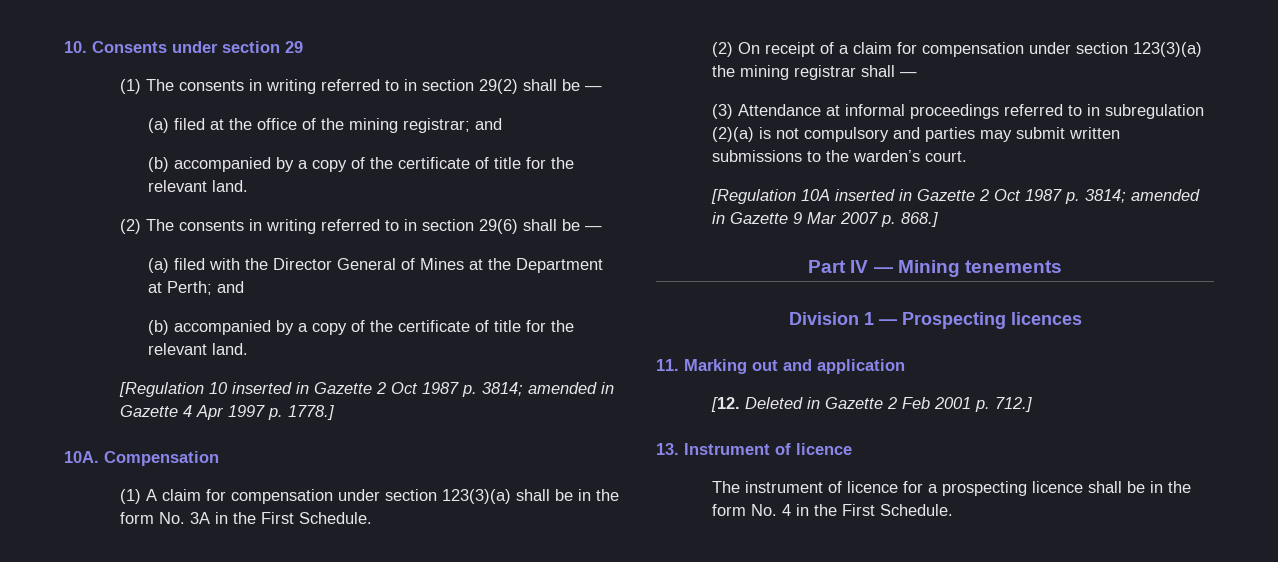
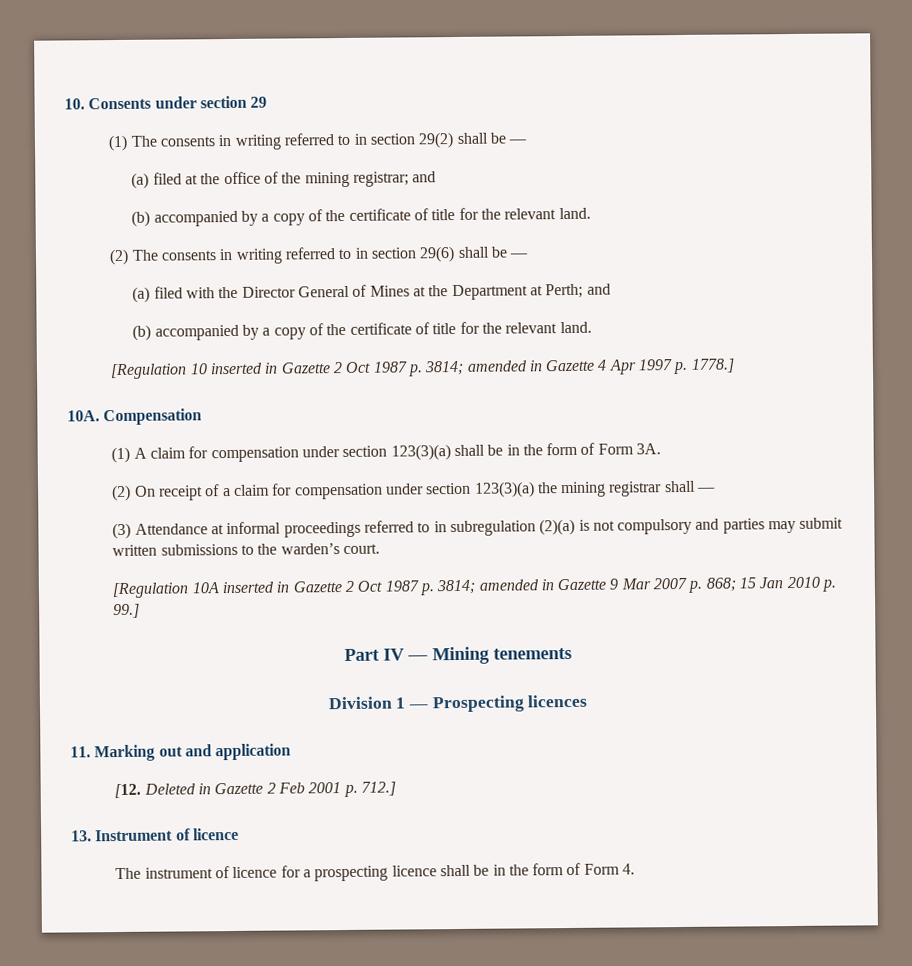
[159,512,373,524] No. 3A in the First Schedule. -> [580,442,662,455] of Form 3A.
[901,212,939,227] 868.] -> [705,576,837,592] [113,603,141,619] 868; 15 Jan 2010 p. 99.]
[751,504,954,516] No. 4 in the First Schedule. -> [566,862,636,876] of Form 4.

